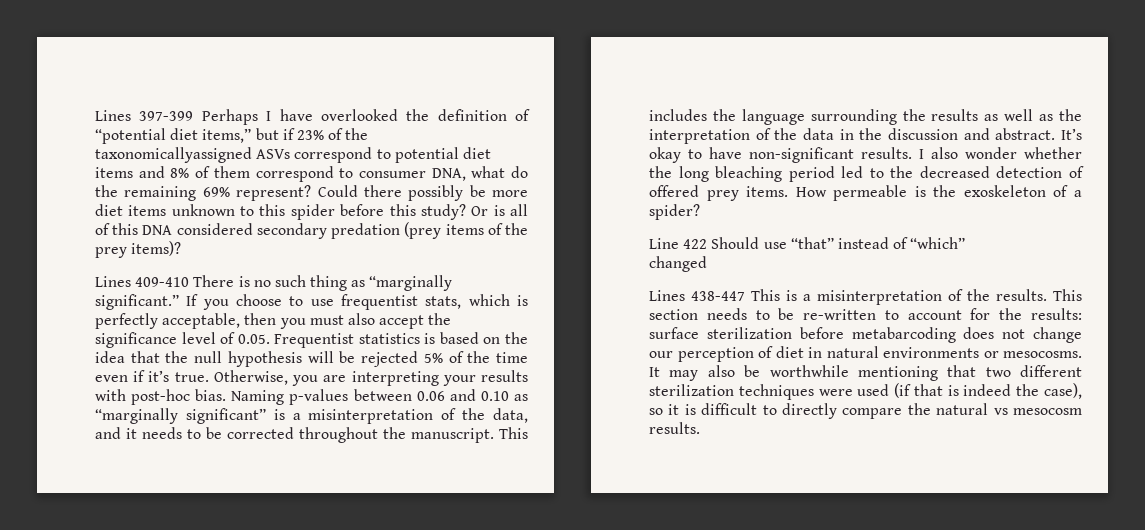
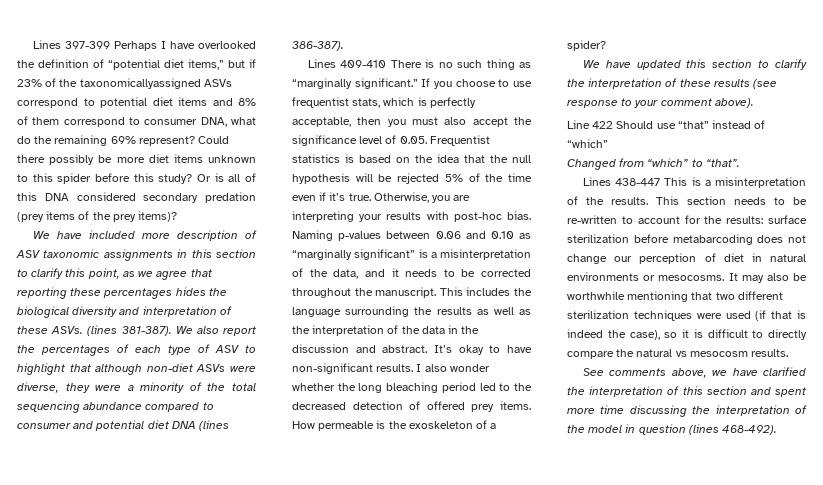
(182, 248) none -> [32,230,257,241] [16,249,256,261] [17,268,212,280] [17,287,227,299] [17,306,232,318] [17,325,256,336] [17,344,256,356] [17,363,256,375] [17,382,256,393] [17,401,214,413] [17,420,230,431] [292,41,344,51] // We have included more description of ASV taxonomic assignments in this section to clarify this point, as we agree that reporting these percentages hides the biological diversity and interpretation of these ASVs. (lines 381-387). We also report the percentages of each type of ASV to highlight that although non-diet ASVs were diverse, they were a minority of the total sequencing abundance compared to consumer and potential diet DNA (lines 386-387).
(700, 212) none -> [582,59,807,70] [567,78,778,89] [567,98,754,108] // We have updated this section to clarify the interpretation of these results (see response to your comment above).
[649,256,707,272] changed -> [567,158,740,170] Changed from “which” to “that”.
(700, 428) none -> [582,367,806,378] [567,386,806,397] [567,405,807,417] [567,424,778,435] // See comments above, we have clarified the interpretation of this section and spent more time discussing the interpretation of the model in question (lines 468-492).

